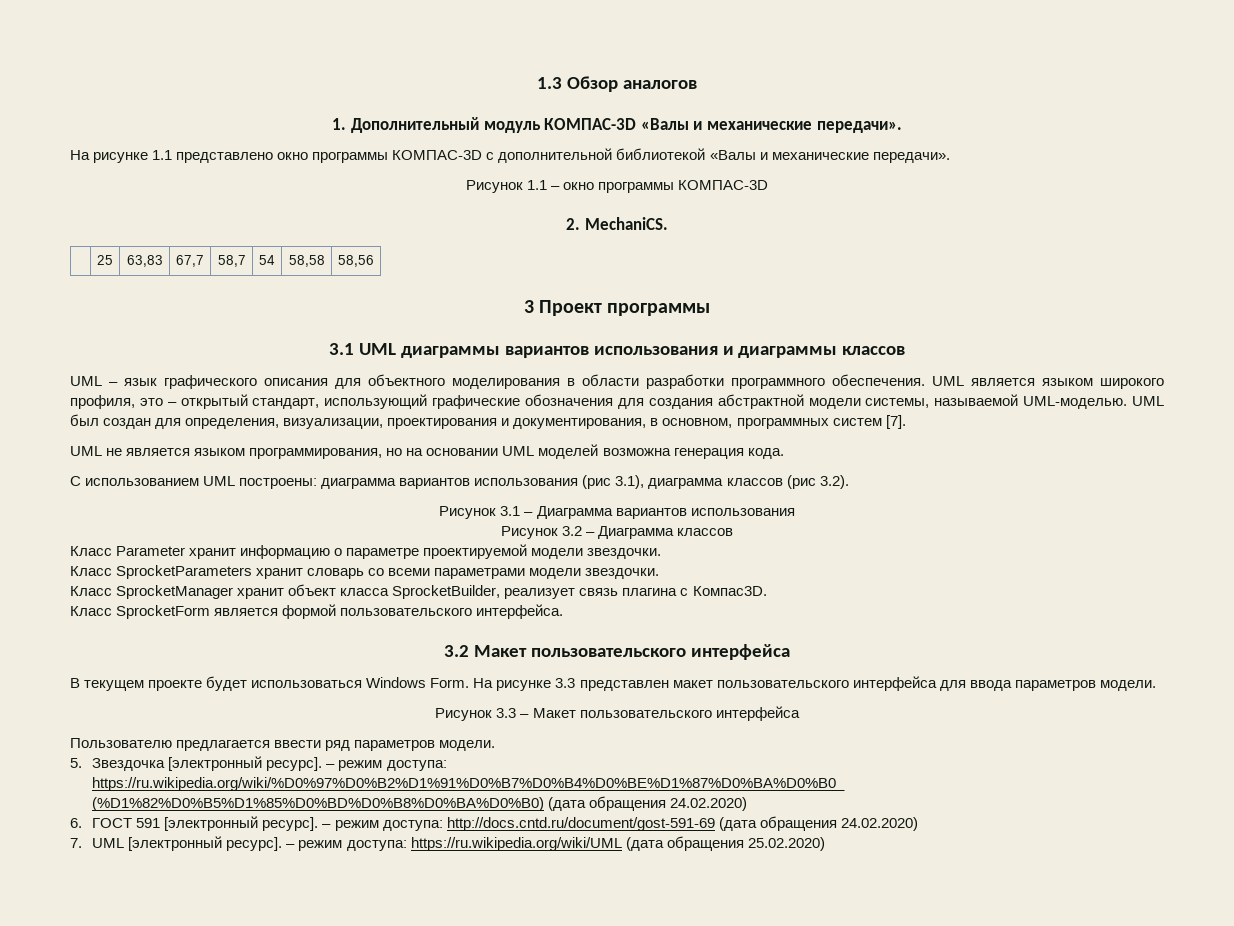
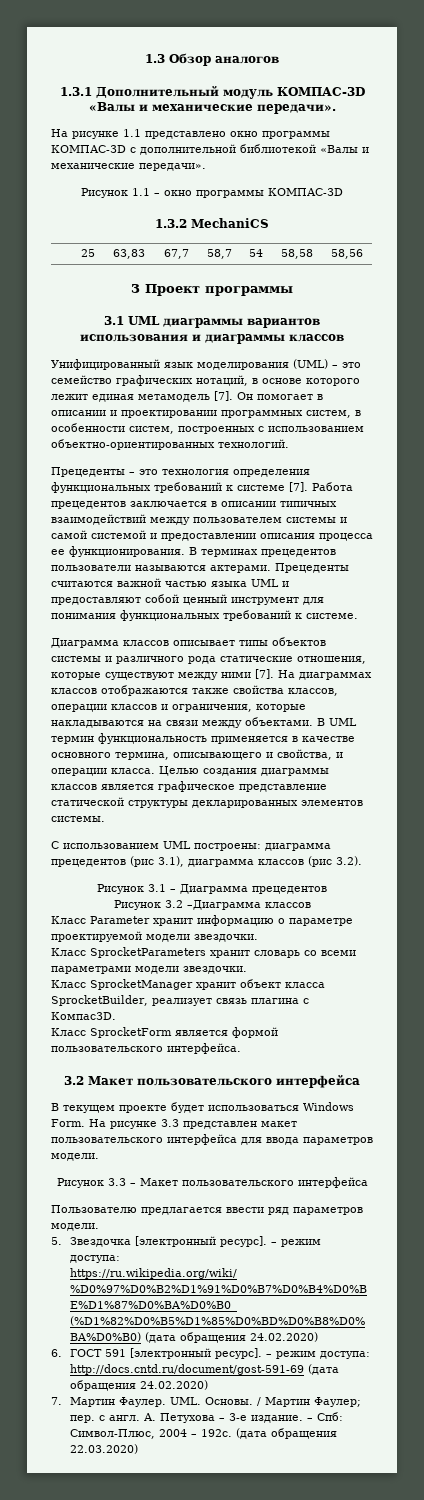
[332,118,347,130] 1. -> [59,87,92,96] 1.3.1
[566,217,668,230] 2. MechaniCS. -> [155,218,269,228] 1.3.2 MechaniCS
[70,374,1164,389] [70,394,1164,409] [70,414,906,429] [70,444,784,459] UML – язык графического описания для объектного моделирования в области разработки программного обеспечения. UML является языком широкого профиля, это – открытый стандарт, использующий графические обозначения для создания абстрактной модели системы, называемой UML-моделью. UML был создан для определения, визуализации, проектирования и документирования, в основном, программных систем [7]. // UML не является языком программирования, но на основании UML моделей возможна генерация кода. -> [51,359,361,370] [51,375,360,386] [51,391,323,402] [51,410,361,418] [51,423,364,434] [51,439,289,450] [51,467,310,477] [51,482,353,493] [51,501,337,509] [51,514,347,525] [51,530,373,541] [51,546,336,557] [51,563,349,573] [51,578,289,587] [51,594,324,605] [51,610,358,621] [51,637,326,648] [51,656,366,664] [51,669,372,680] [51,685,338,696] [51,704,306,712] [51,717,357,728] [51,733,355,744] [51,749,343,760] [51,766,329,776] [51,781,327,792] [51,797,363,808] [51,816,105,822] Унифицированный язык моделирования (UML) – это семейство графических нотаций, в основе которого лежит единая метамодель [7]. Он помогает в описании и проектировании программных систем, в особенности систем, построенных с использованием объектно-ориентированных технологий. // Прецеденты – это технология определения функциональных требований к системе [7]. Работа прецедентов заключается в описании типичных взаимодействий между пользователем системы и самой системой и предоставлении описания процесса ее функционирования. В терминах прецедентов пользователи называются актерами. Прецеденты считаются важной частью языка UML и предоставляют собой ценный инструмент для понимания функциональных требований к системе. // Диаграмма классов описывает типы объектов системы и различного рода статические отношения, которые существуют между ними [7]. На диаграммах классов отображаются также свойства классов, операции классов и ограничения, которые накладываются на связи между объектами. В UML термин функциональность применяется в качестве основного термина, описывающего и свойства, и операции класса. Целью создания диаграммы классов является графическое представление статической структуры декларированных элементов системы.
[399,478,579,489] вариантов использования -> [51,859,126,867] прецедентов
[615,508,795,519] вариантов использования -> [252,886,327,894] прецедентов
[586,526,675,539] – Диаграмма -> [186,900,261,910] –Диаграмма
[92,836,825,851] UML [электронный ресурс]. – режим доступа: https://ru.wikipedia.org/wiki/UML (дата обращения 25.02.2020) -> [70,1397,362,1407] [70,1412,344,1423] [70,1428,338,1439] [70,1444,139,1454] Мартин Фаулер. UML. Основы. / Мартин Фаулер; пер. с англ. А. Петухова – 3-е издание. – Спб: Символ-Плюс, 2004 – 192с. (дата обращения 22.03.2020)

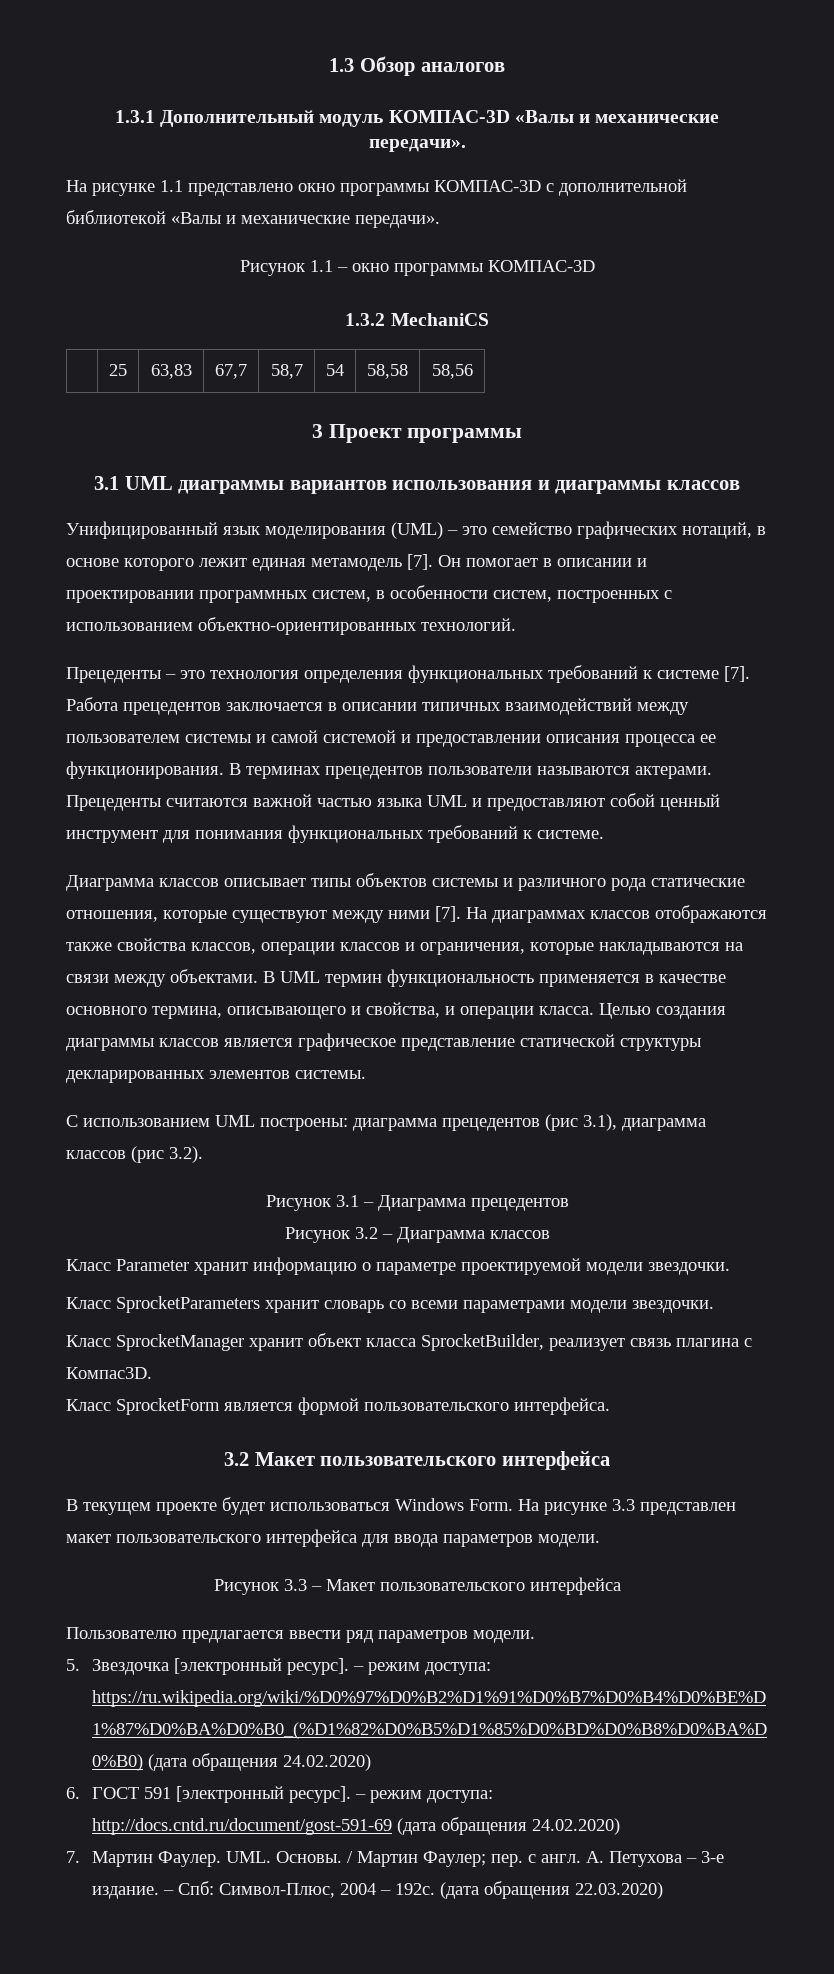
[186,900,261,910] –Диаграмма -> [381,1227,485,1243] – Диаграмма

